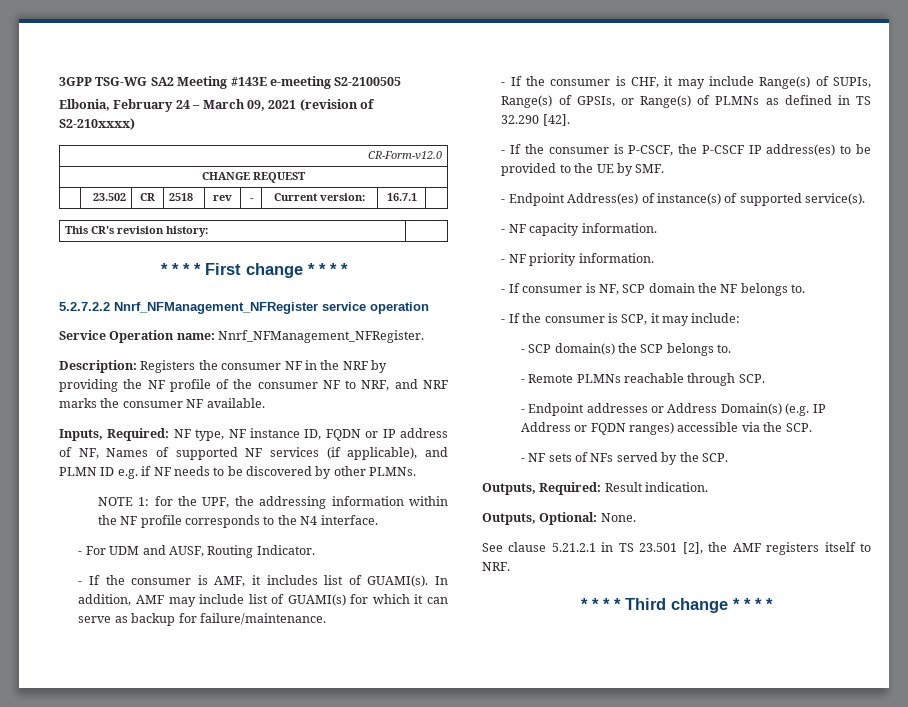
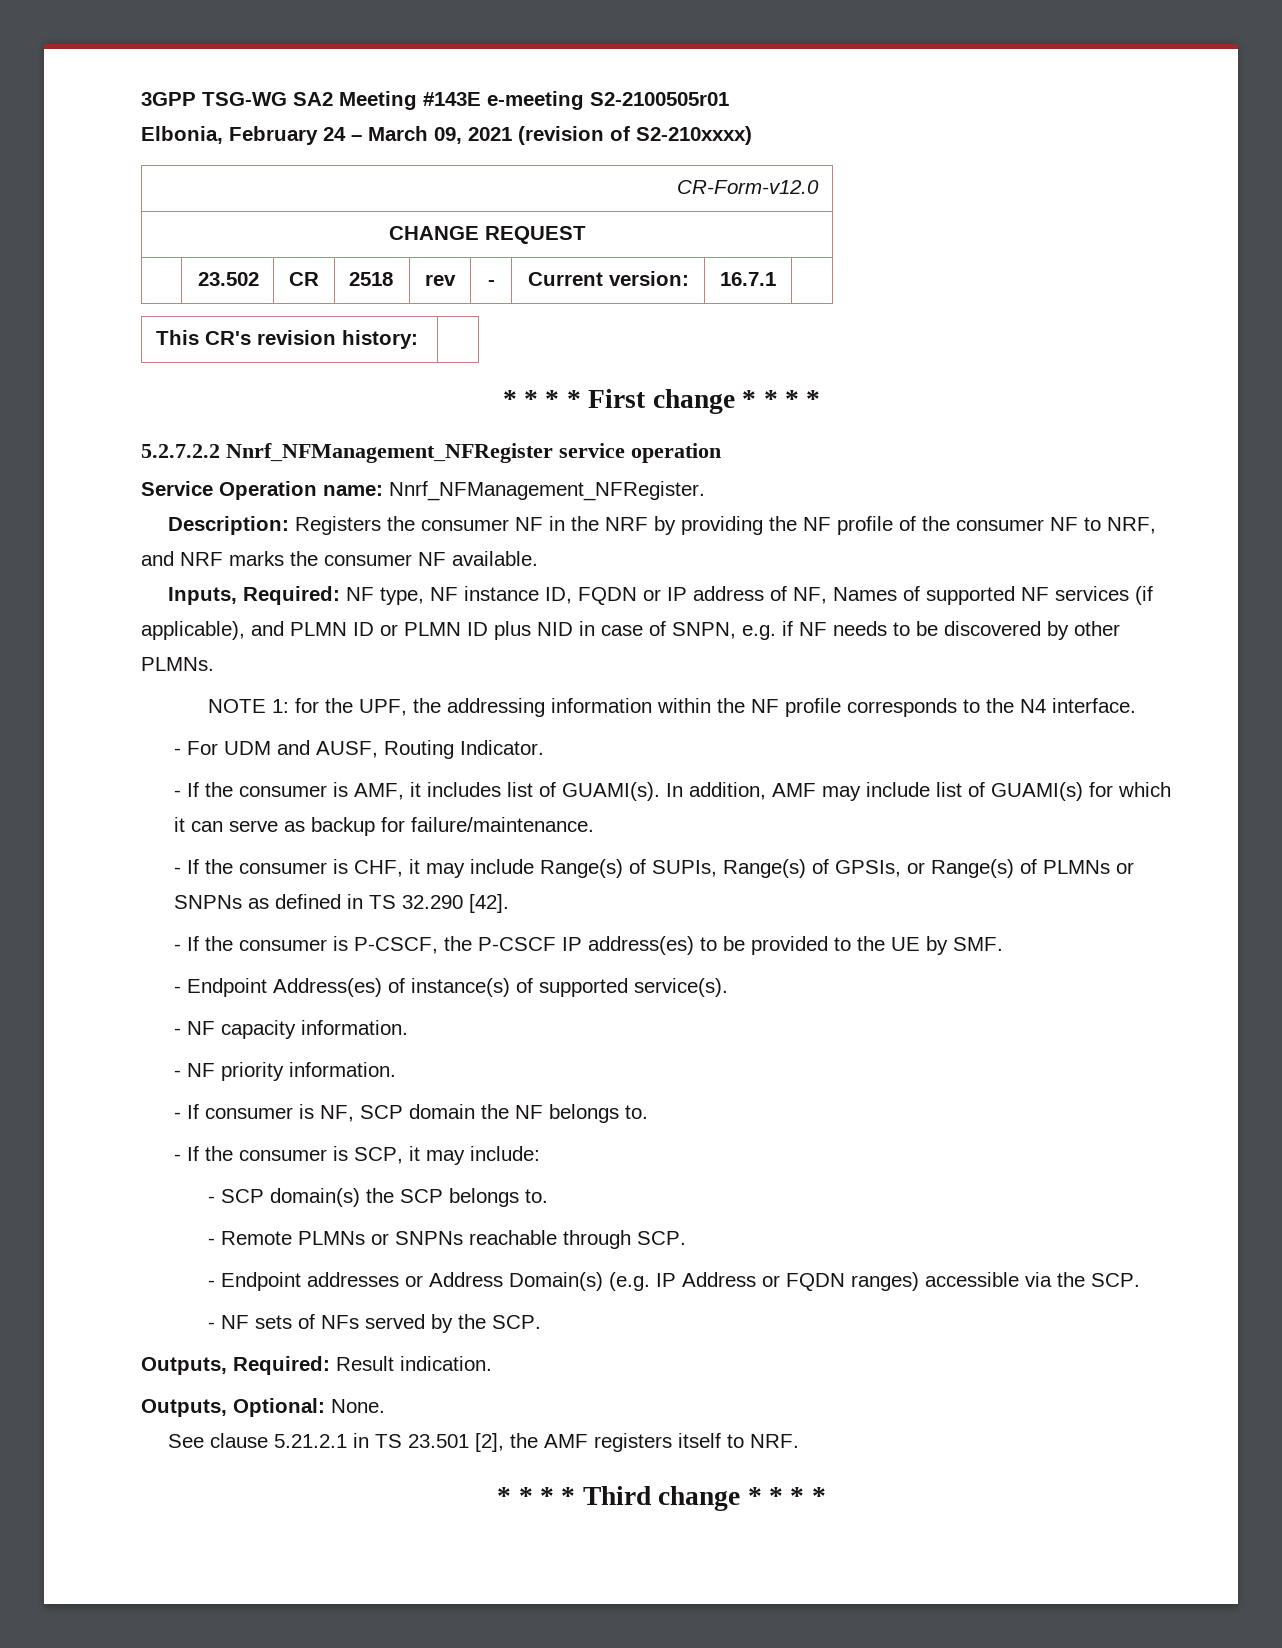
[334,77,402,86] S2-2100505 -> [590,92,729,106] S2-2100505r01
(115, 471) none -> [380,621,736,640] or PLMN ID plus NID in case of SNPN,
(760, 100) none -> [1116,862,1135,874] [174,895,243,909] or SNPNs
(621, 378) none -> [370,1231,463,1245] or SNPNs

